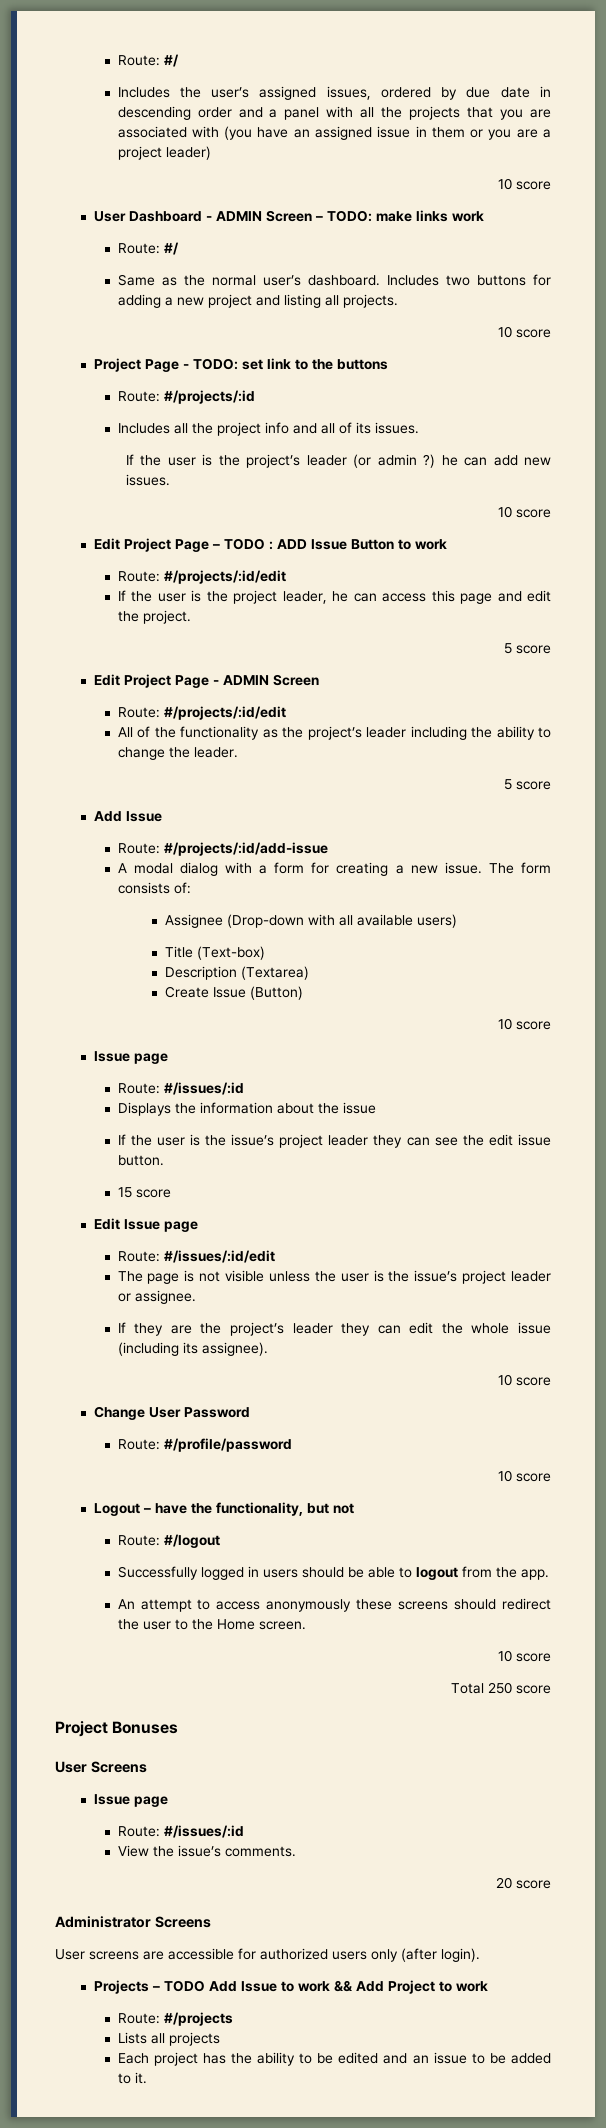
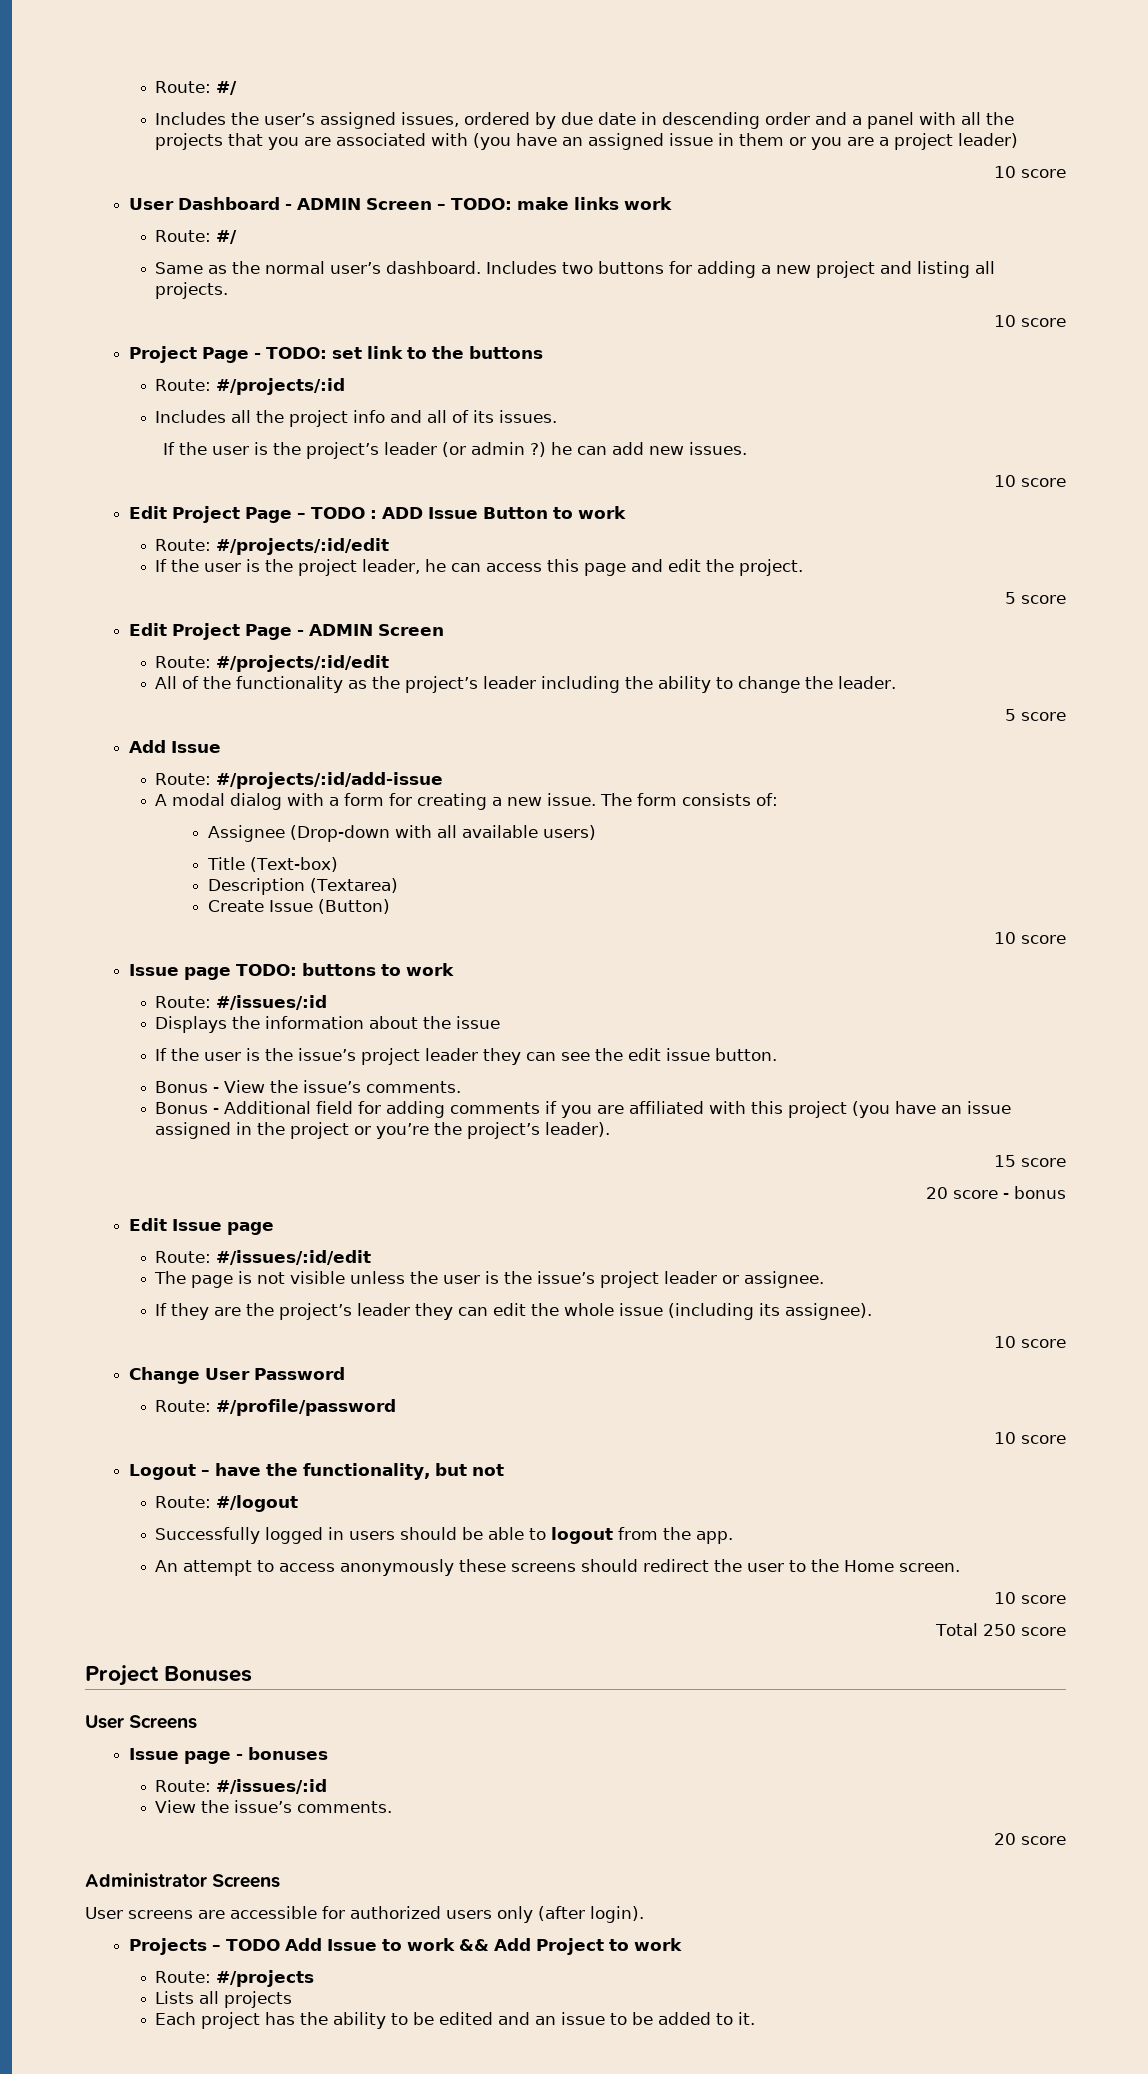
(169, 1058) none -> [236,963,455,976] TODO: buttons to work
[117,1187,171,1198] 15 score -> [155,1080,462,1093] [155,1101,1012,1118] [155,1122,611,1139] [994,1155,1066,1167] [926,1186,1066,1199] Bonus - View the issue’s comments. // Bonus - Additional field for adding comments if you are affiliated with this project (you have an issue assigned in the project or you’re the project’s leader). // 15 score // 20 score - bonus
(169, 1801) none -> [236,1747,329,1760] - bonuses

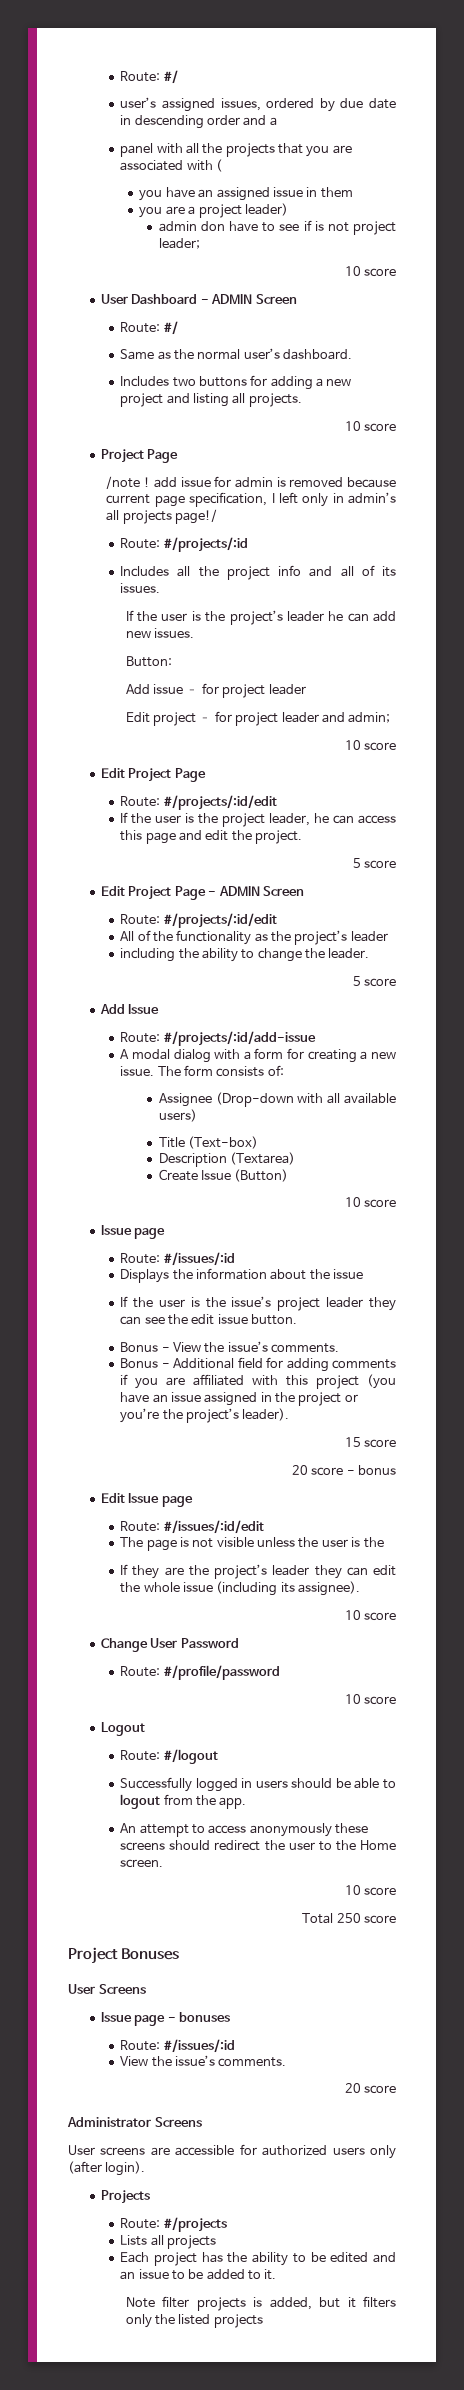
[155,81,238,95] [155,112,260,125] Route: #/ // Includes the -> [120,70,178,84] Route: #/ //
(863, 120) none -> (277, 121) //
[473,133,512,150] (you -> [215,159,222,172] [139,190,163,201] ( // you
[789,137,807,146] or -> (353, 192) //
(1019, 140) none -> [158,220,396,235] [158,238,200,249] // admin don have to see if is not project leader;
[437,197,673,210] – TODO: make links work -> (297, 299) none
(482, 267) none -> (353, 354) //
[254,346,544,359] - TODO: set link to the buttons -> [106,476,397,489] [106,492,396,507] [106,509,218,524] // /note ! add issue for admin is removed because current page specification, I left only in admin’s all projects page!/
[442,442,547,457] (or admin ?) -> (324, 616) none
(748, 448) none -> [125,656,172,667] [125,683,306,698] [125,711,391,726] // Button: // Add issue – for project leader // Edit project – for project leader and admin;
[297,506,627,519] – TODO : ADD Issue Button to work -> (206, 775) none
(537, 682) none -> (388, 936) //
[236,963,455,976] TODO: buttons to work -> (166, 1233) none
[537,1271,825,1288] issue’s project leader or assignee. -> (384, 1542) none
[201,1463,505,1480] – have the functionality, but not -> (145, 1729) none
[212,1938,683,1955] – TODO Add Issue to work && Add Project to work -> (150, 2197) none
(756, 2018) none -> [125,2296,396,2311] [125,2314,263,2328] // Note filter projects is added, but it filters only the listed projects

